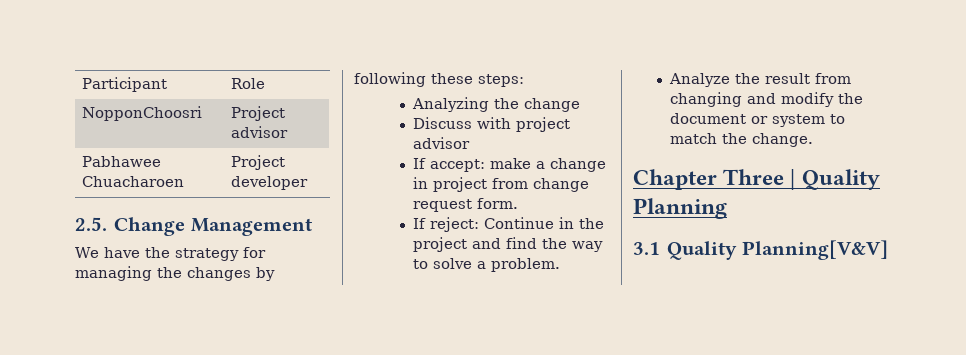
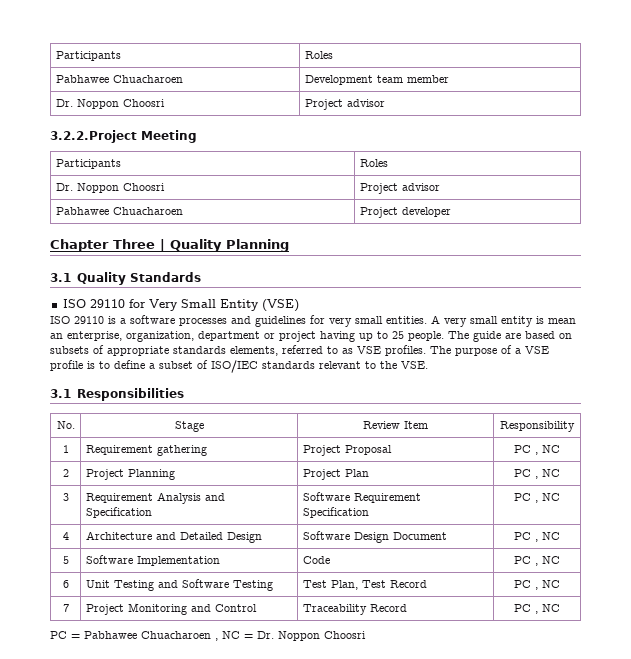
[81,77,167,92] [230,78,265,89] [81,106,202,121] Participant | Role // NopponChoosri -> [55,51,121,61] [304,51,333,59] [55,75,183,83] [304,75,449,85] [55,99,165,109] [304,99,385,110] [50,130,197,143] [55,159,121,169] [359,159,388,167] [55,183,165,193] Participants | Roles // Pabhawee Chuacharoen | Development team member // Dr. Noppon Choosri | Project advisor // 3.2.2.Project Meeting // Participants | Roles // Dr. Noppon Choosri
[75,217,312,236] [75,247,266,261] [75,266,275,281] [354,72,524,87] [411,97,580,112] [412,117,570,132] [412,137,470,149] [412,158,606,172] [412,177,589,192] [412,198,518,212] [412,217,604,232] [412,237,603,252] [412,258,560,272] [669,73,852,87] [670,92,864,107] [670,113,846,127] [670,133,814,147] // 2.5. Change Management // We have the strategy for managing the changes by following these steps: // Analyzing the change // Discuss with project advisor // If accept: make a change in project from change request form. // If reject: Continue in the project and find the way to solve a problem. // Analyze the result from changing and modify the document or system to match the change. -> (451, 212) none
[741,240,888,260] Planning[V&V] -> [129,272,201,282] [62,299,299,312] [50,315,576,327] [50,331,572,342] [50,345,549,356] [50,360,428,373] [50,388,184,401] [56,421,75,429] [174,421,204,432] [363,421,429,429] [500,421,575,432] [62,445,69,453] [85,445,207,456] [302,445,392,456] [514,445,560,455] [62,469,69,477] [85,469,175,480] [302,469,369,480] [514,469,560,479] [62,493,69,501] [85,492,225,504] [85,507,152,518] [302,492,421,503] [302,507,369,518] [514,493,560,503] [62,532,69,540] [85,531,262,543] [302,531,447,543] [514,532,560,542] [62,556,69,564] [85,555,220,566] [302,556,330,564] [514,556,560,566] [62,580,69,588] [85,579,273,591] [302,580,427,590] [514,580,560,590] [62,604,69,612] [85,603,257,615] [302,604,407,615] [514,604,560,614] [50,631,366,641] Standards // ISO 29110 for Very Small Entity (VSE) // ISO 29110 is a software processes and guidelines for very small entities. A very small entity is mean an enterprise, organization, department or project having up to 25 people. The guide are based on subsets of appropriate standards elements, referred to as VSE profiles. The purpose of a VSE profile is to define a subset of ISO/IEC standards relevant to the VSE. // 3.1 Responsibilities // No. | Stage | Review Item | Responsibility // 1 | Requirement gathering | Project Proposal | PC , NC // 2 | Project Planning | Project Plan | PC , NC // 3 | Requirement Analysis and Specification | Software Requirement Specification | PC , NC // 4 | Architecture and Detailed Design | Software Design Document | PC , NC // 5 | Software Implementation | Code | PC , NC // 6 | Unit Testing and Software Testing | Test Plan, Test Record | PC , NC // 7 | Project Monitoring and Control | Traceability Record | PC , NC // PC = Pabhawee Chuacharoen , NC = Dr. Noppon Choosri

